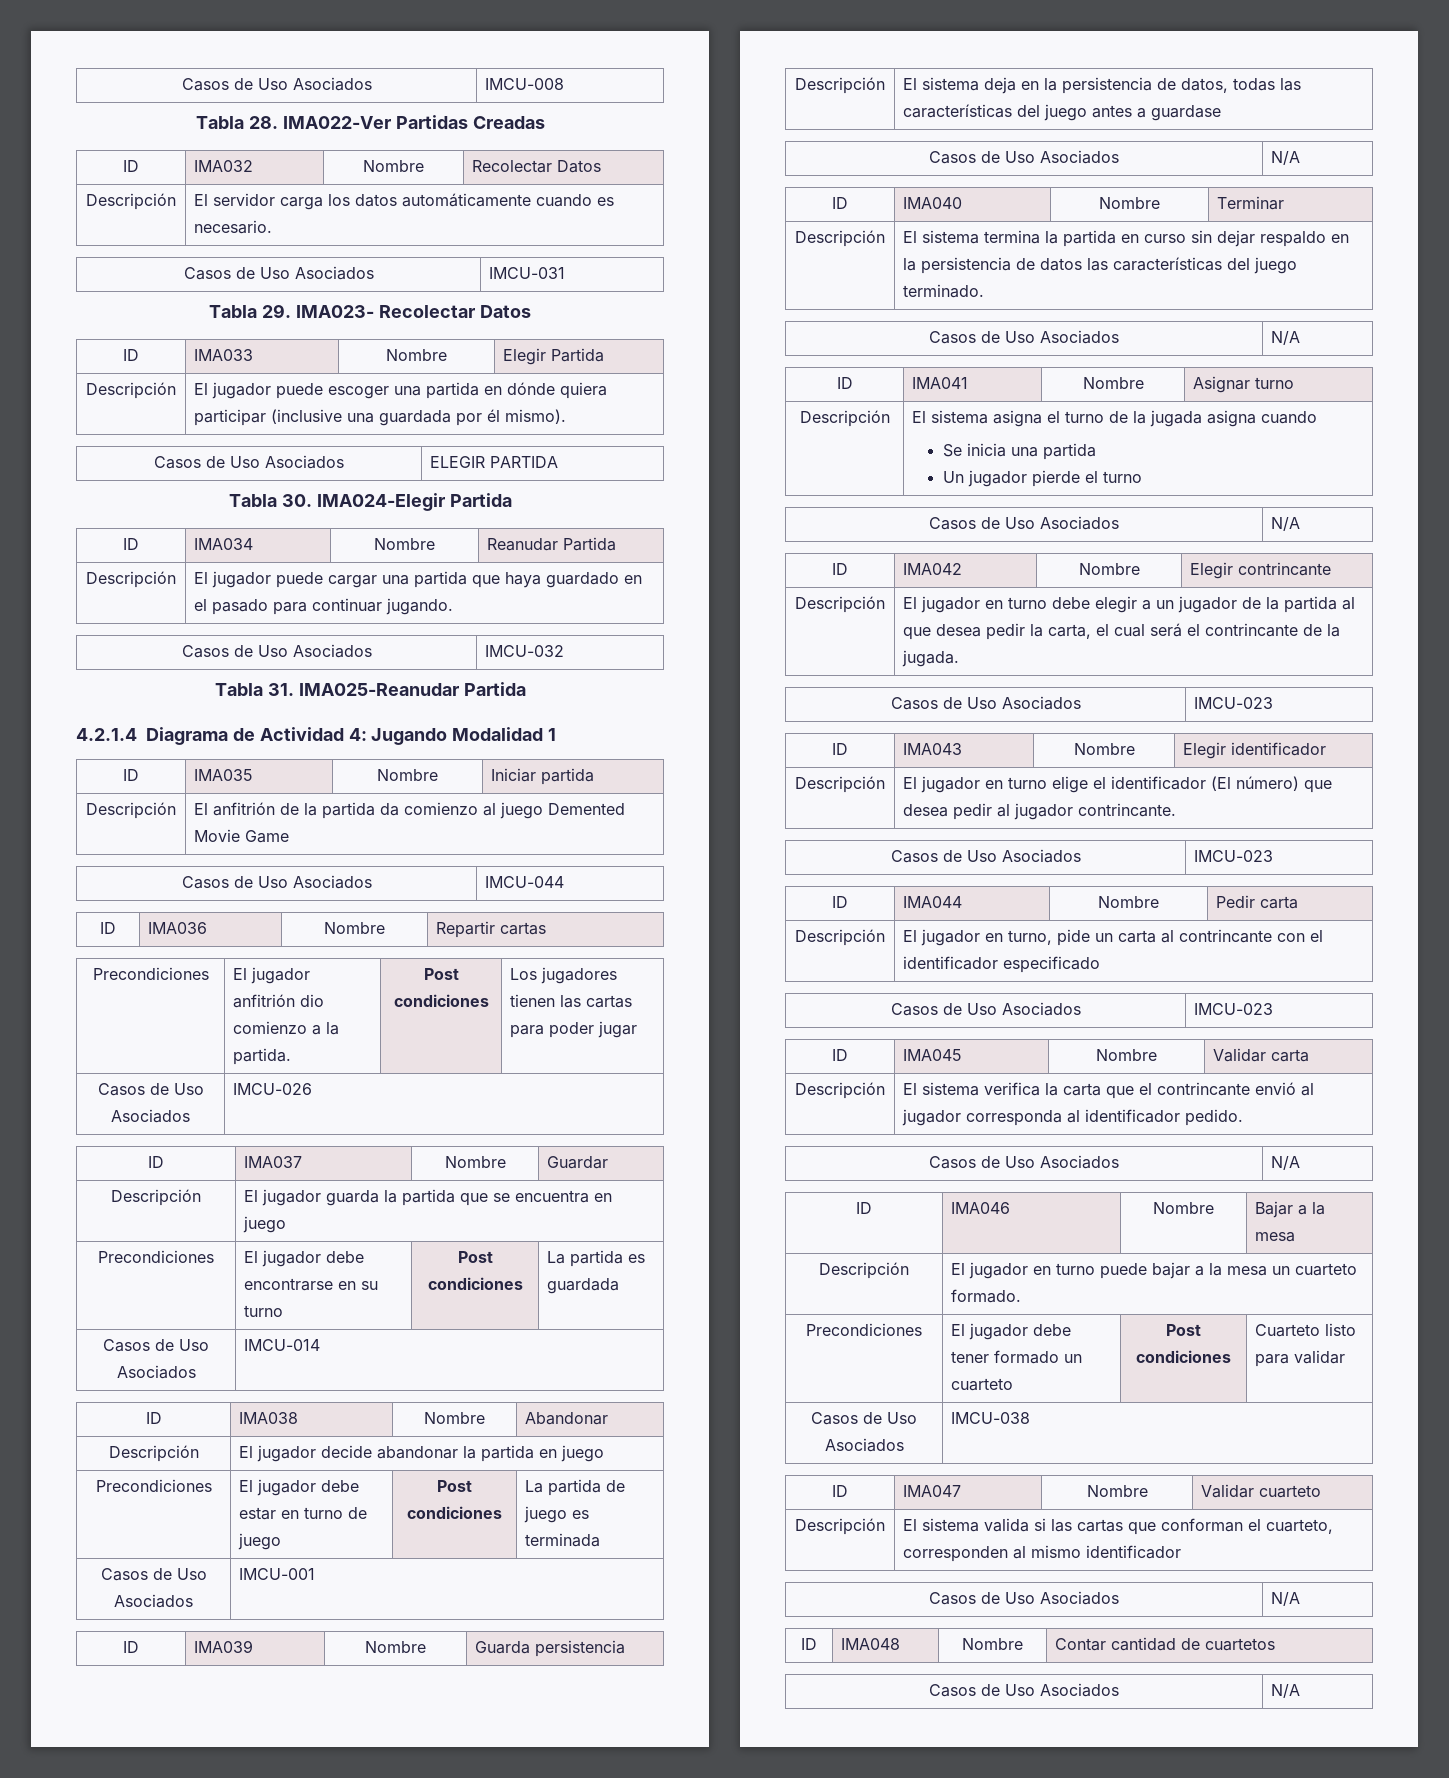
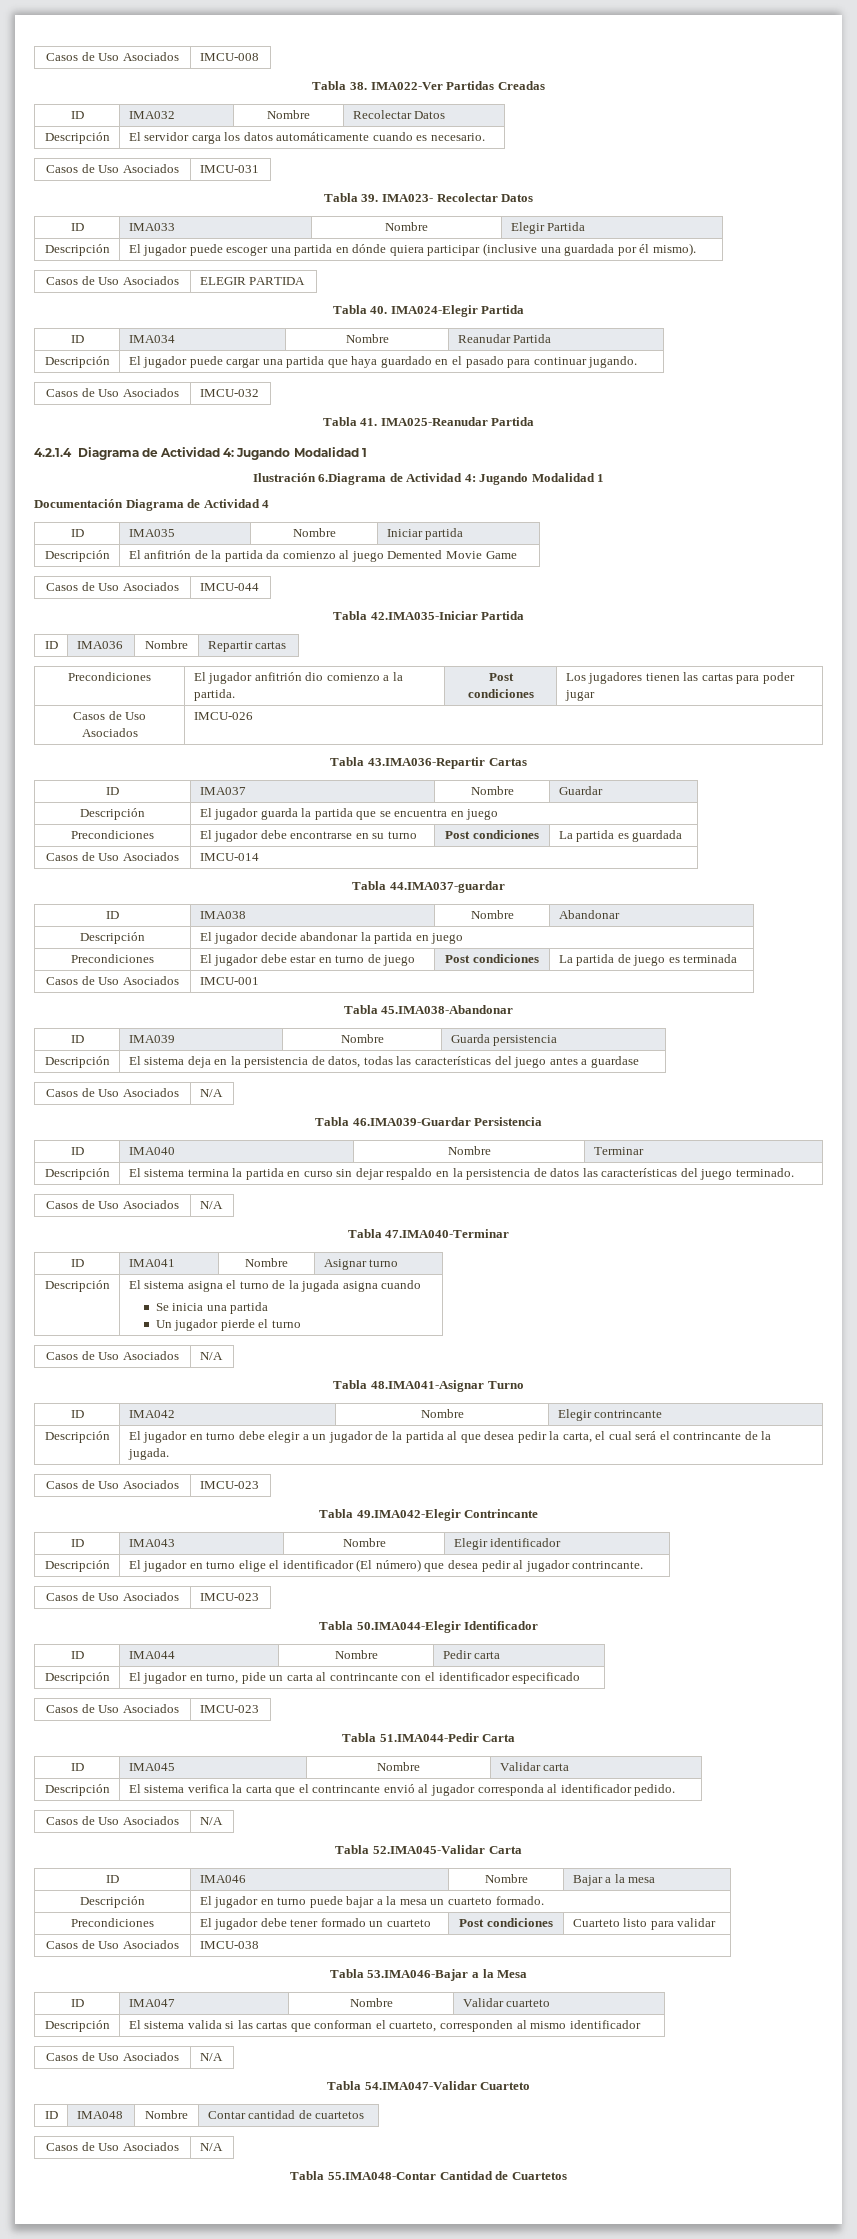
[248,116,278,129] 28. -> [349,82,367,90] 38.
[262,304,291,318] 29. -> [361,194,379,202] 39.
[281,494,312,507] 30. -> [370,306,388,314] 40.
[267,683,294,696] 31. -> [360,418,378,426] 41.
(557, 734) none -> [252,473,605,485] [34,499,270,511] // Ilustración 6.Diagrama de Actividad 4: Jugando Modalidad 1 // Documentación Diagrama de Actividad 4
(565, 882) none -> [332,611,525,620] // Tabla 42.IMA035-Iniciar Partida
(313, 1089) none -> [330,757,527,769] // Tabla 43.IMA036-Repartir Cartas
(321, 1345) none -> [352,881,505,893] // Tabla 44.IMA037-guardar
(316, 1574) none -> [343,1005,514,1014] // Tabla 45.IMA038-Abandonar
(1301, 158) none -> [314,1117,543,1126] // Tabla 46.IMA039-Guardar Persistencia
(1301, 338) none -> [347,1229,510,1238] // Tabla 47.IMA040-Terminar
(1301, 524) none -> [333,1380,524,1392] // Tabla 48.IMA041-Asignar Turno
(1274, 703) none -> [318,1509,539,1521] // Tabla 49.IMA042-Elegir Contrincante
(1274, 856) none -> [318,1621,539,1633] // Tabla 50.IMA044-Elegir Identificador
(1274, 1009) none -> [341,1733,516,1742] // Tabla 51.IMA044-Pedir Carta
(1301, 1163) none -> [335,1845,522,1854] // Tabla 52.IMA045-Validar Carta
(1031, 1418) none -> [329,1969,528,1981] // Tabla 53.IMA046-Bajar a la Mesa
(1301, 1599) none -> [326,2081,531,2090] // Tabla 54.IMA047-Validar Cuarteto
(1301, 1691) none -> [290,2171,567,2180] // Tabla 55.IMA048-Contar Cantidad de Cuartetos

